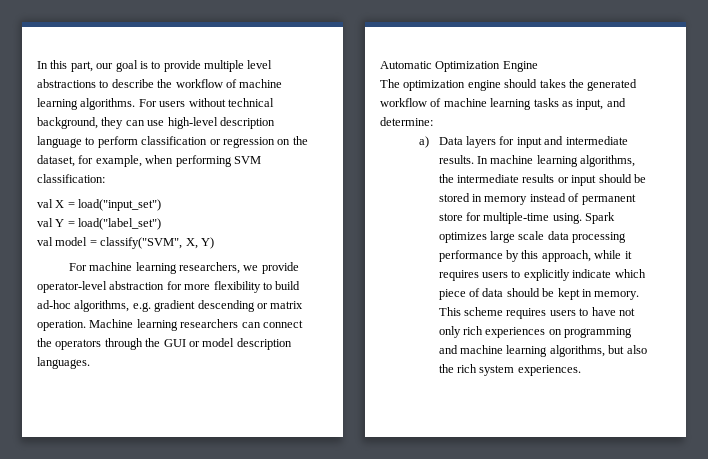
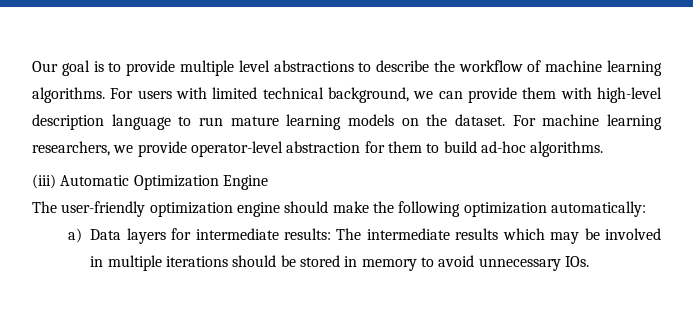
[37,60,114,72] In this part, our -> [32,61,58,72] Our
[188,98,274,107] [37,117,275,129] [37,136,308,148] [37,155,261,167] [37,174,105,183] [37,199,162,211] [37,218,162,230] [37,237,214,249] without technical background, they can use high-level description language to perform classification or regression on the dataset, for example, when performing SVM classification: // val X = load("input_set") // val Y = load("label_set") // val model = classify("SVM", X, Y) // -> [176,87,662,103] [32,114,505,130] with limited technical background, we can provide them with high-level description language to run mature learning models on the dataset.
[184,281,261,293] more flexibility -> [387,141,422,153] them
[74,300,304,312] [37,319,303,331] [37,338,292,350] [37,357,90,369] algorithms, e.g. gradient descending or matrix operation. Machine learning researchers can connect the operators through the GUI or model description languages. // -> [530,141,604,157] [32,174,56,189] algorithms. // (iii)
(400, 83) none -> [61,201,146,217] user-friendly
[539,79,638,91] [380,98,626,110] [380,117,433,126] [419,136,628,148] [438,155,636,167] [438,174,597,186] takes the generated workflow of machine learning tasks as input, and determine: // a) Data layers for input and intermediate results. In machine learning algorithms, the intermediate results or input -> [332,201,646,217] [68,228,661,244] [90,255,228,271] make the following optimization automatically: // a) Data layers for intermediate results: The intermediate results which may be involved in multiple iterations
[529,193,636,205] [438,212,616,224] [438,231,627,243] [438,250,632,262] [438,269,646,281] [438,288,640,300] [438,307,635,319] [438,326,633,338] [438,345,647,357] [438,364,581,376] instead of permanent store for multiple-time using. Spark optimizes large scale data processing performance by this approach, while it requires users to explicitly indicate which piece of data should be kept in memory. This scheme requires users to have not only rich experiences on programming and machine learning algorithms, but also the rich system experiences. -> [420,255,589,271] to avoid unnecessary IOs.

